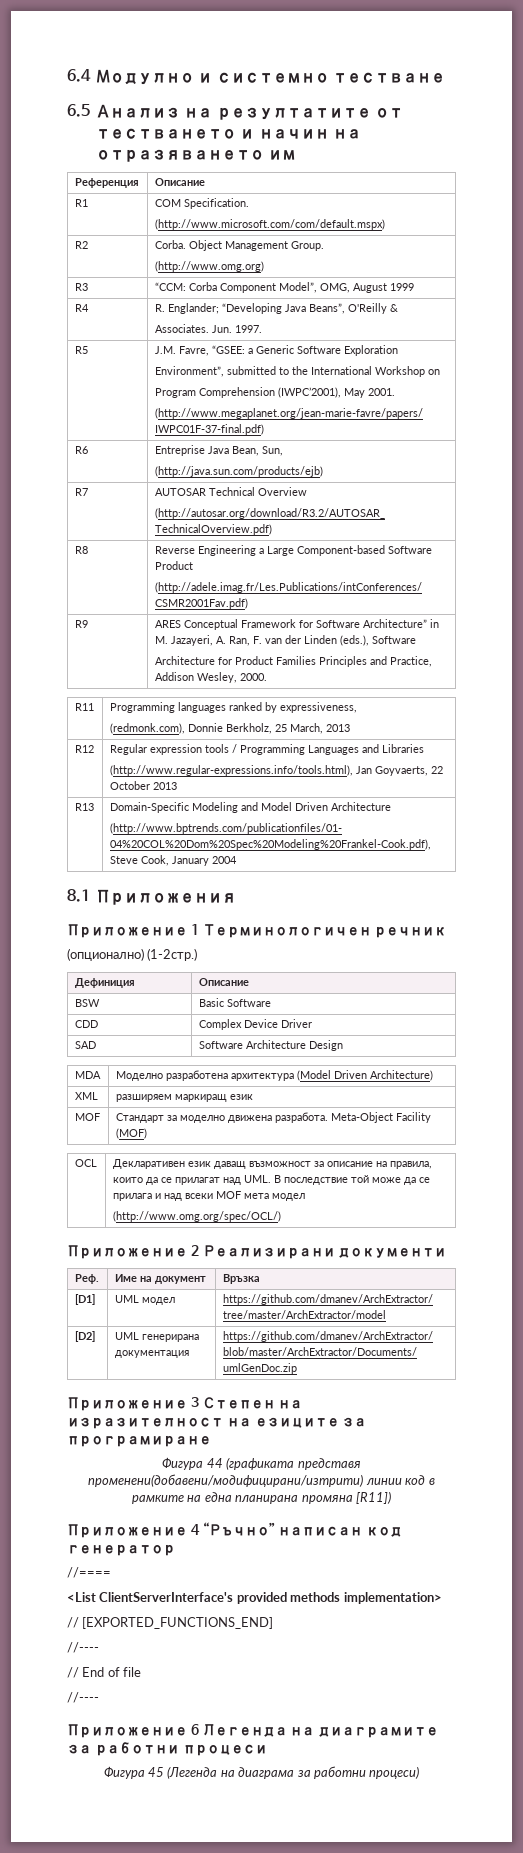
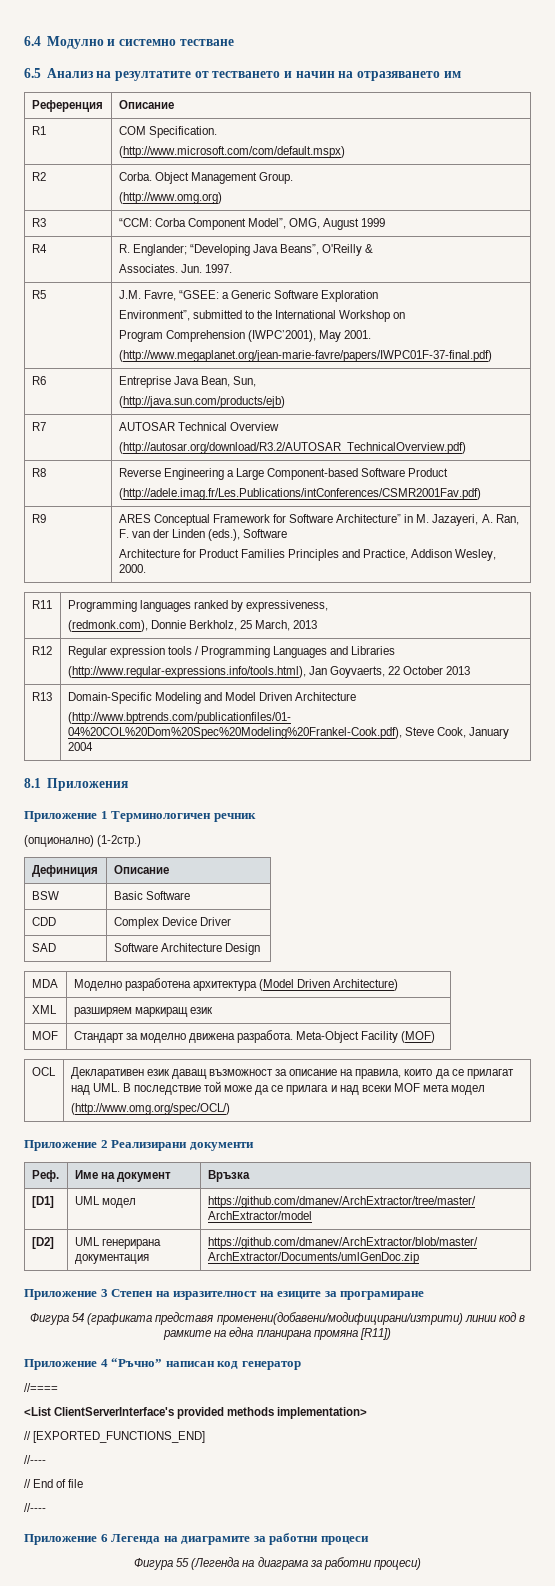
[206,1458,223,1468] 44 -> [72,1313,85,1322] 54
[148,1767,165,1777] 45 -> [176,1558,190,1567] 55

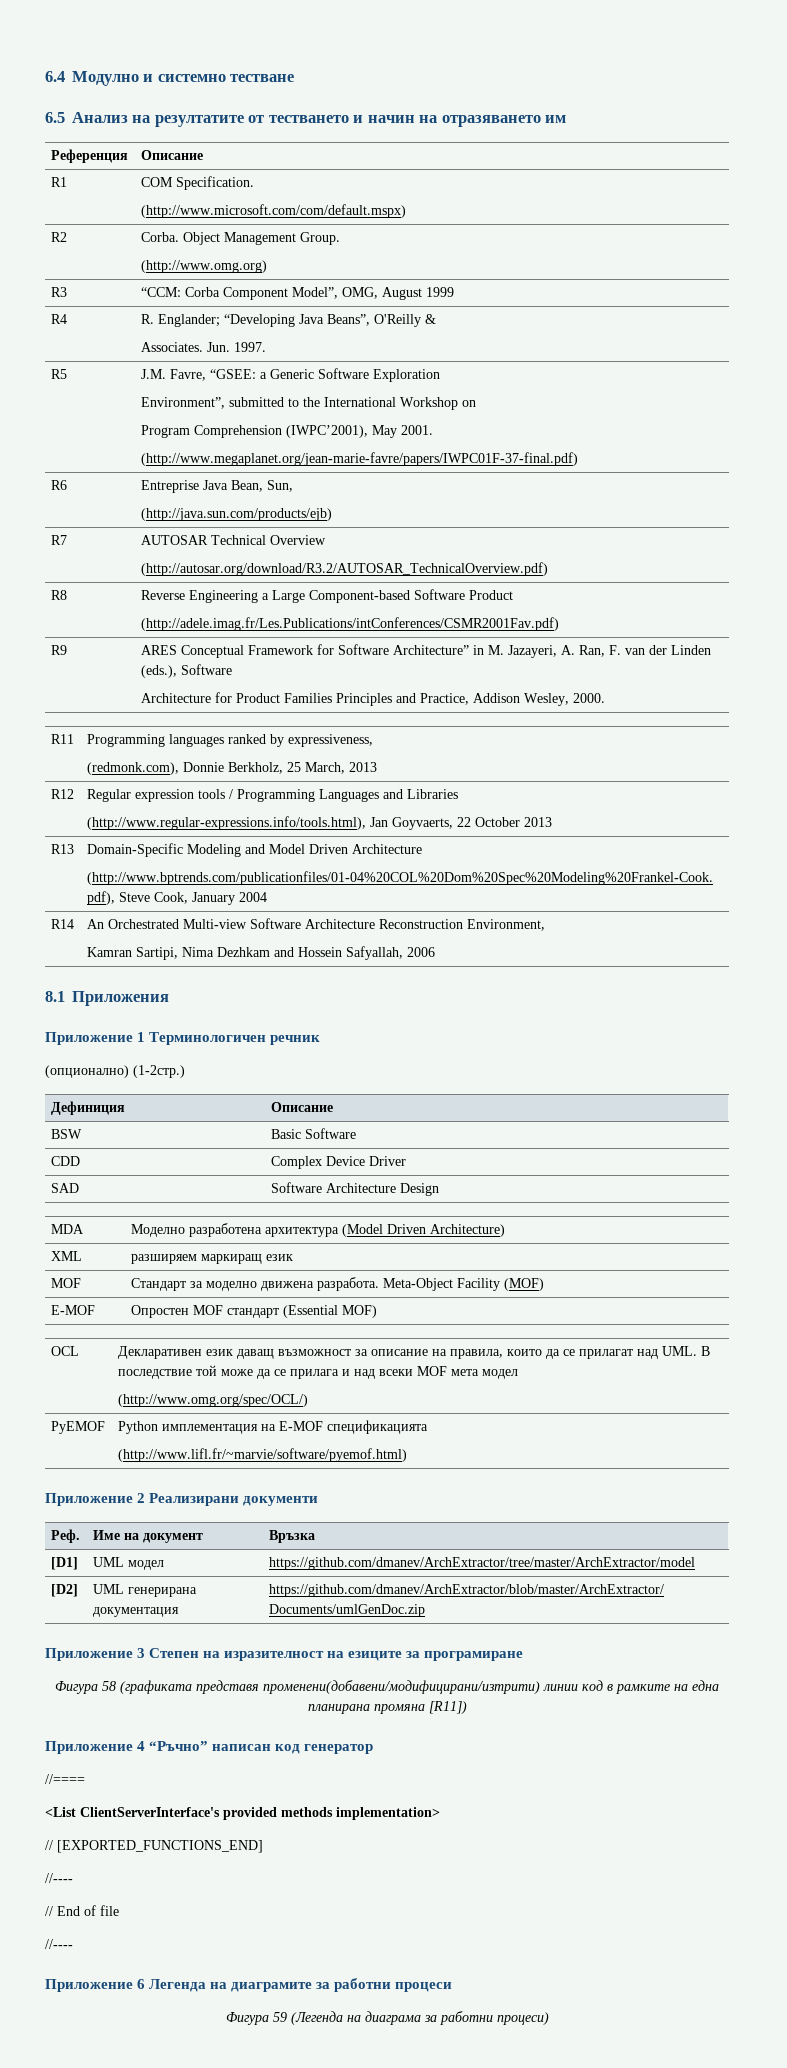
(93, 746) none -> [51,919,75,929] [87,918,546,931] [87,946,436,960] // R14 | An Orchestrated Multi-view Software Architecture Reconstruction Environment, // Kamran Sartipi, Nima Dezhkam and Hossein Safyallah, 2006
(436, 1037) none -> [51,1305,96,1315] [131,1305,378,1318] // E-MOF | Опростен MOF стандарт (Essential MOF)
(230, 1109) none -> [51,1421,106,1434] [118,1420,429,1434] [118,1448,408,1462] // PyEMOF | Python имплементация на E-MOF спецификацията // (http://www.lifl.fr/~marvie/software/pyemof.html)
[72,1313,85,1322] 54 -> [102,1681,116,1691] 58
[176,1558,190,1567] 55 -> [272,2012,287,2022] 59

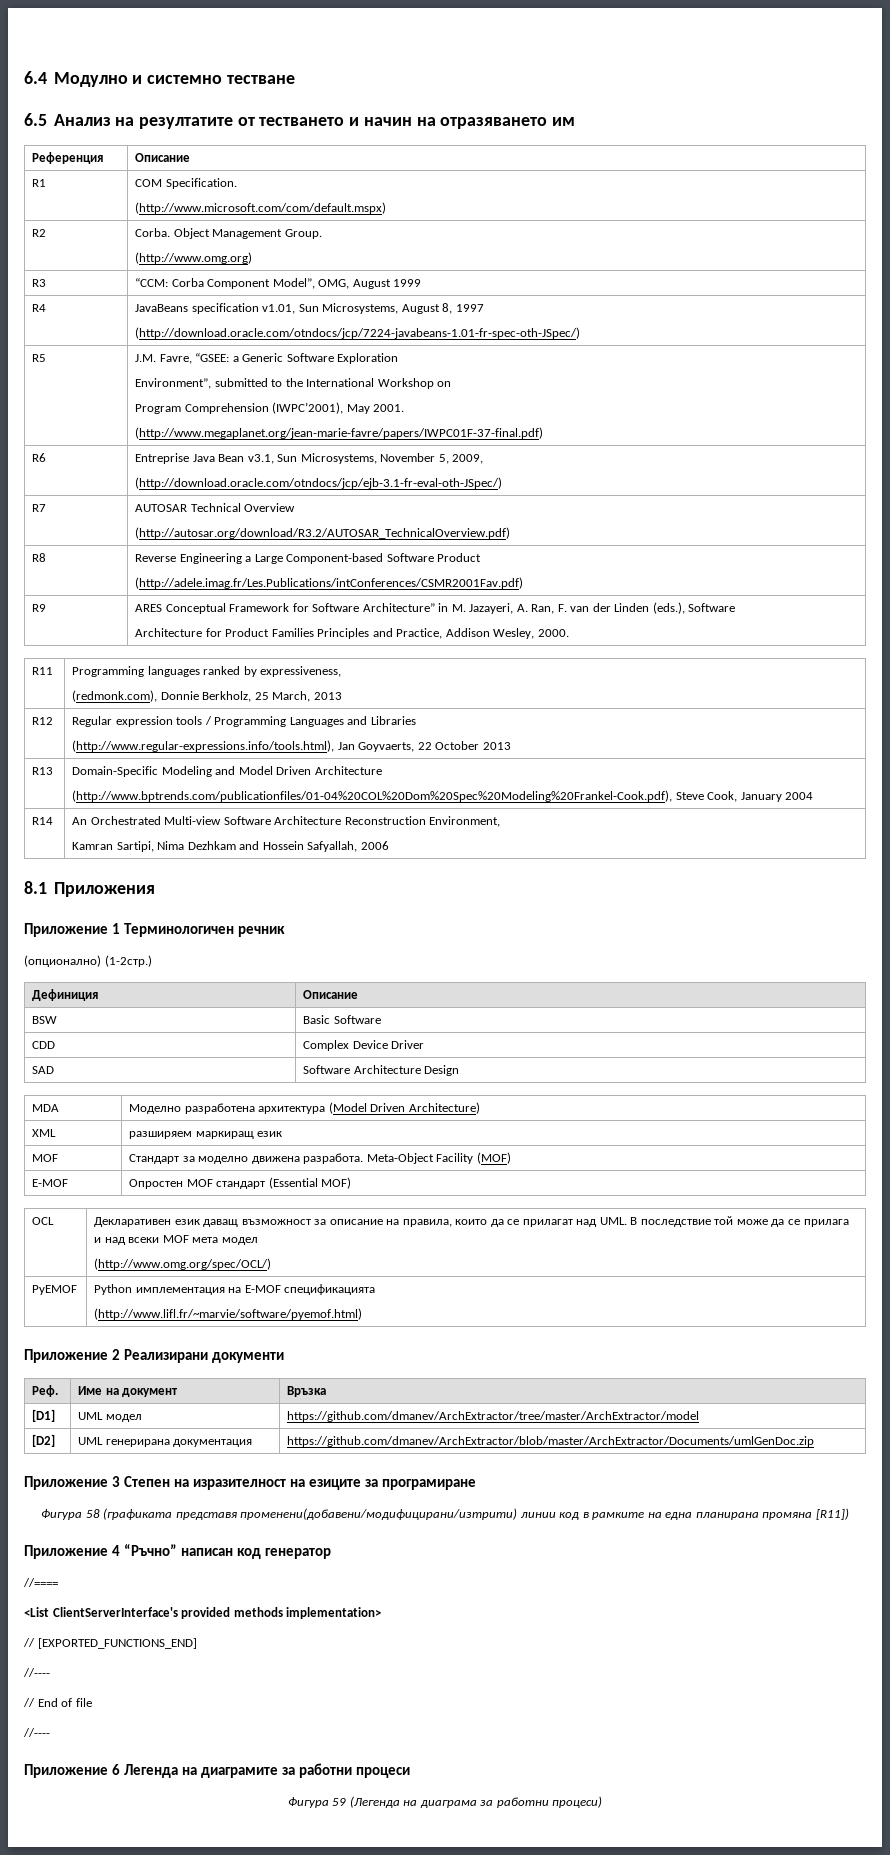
[141,314,437,327] [141,342,267,352] R. Englander; “Developing Java Beans”, O'Reilly & // Associates. Jun. 1997. -> [135,303,484,314] [135,327,581,339] JavaBeans specification v1.01, Sun Microsystems, August 8, 1997 // (http://download.oracle.com/otndocs/jcp/7224-javabeans-1.01-fr-spec-oth-JSpec/)
[231,480,294,492] [141,508,333,521] Bean, Sun, // (http://java.sun.com/products/ejb) -> [218,453,484,464] [135,477,503,489] Bean v3.1, Sun Microsystems, November 5, 2009, // (http://download.oracle.com/otndocs/jcp/ejb-3.1-fr-eval-oth-JSpec/)

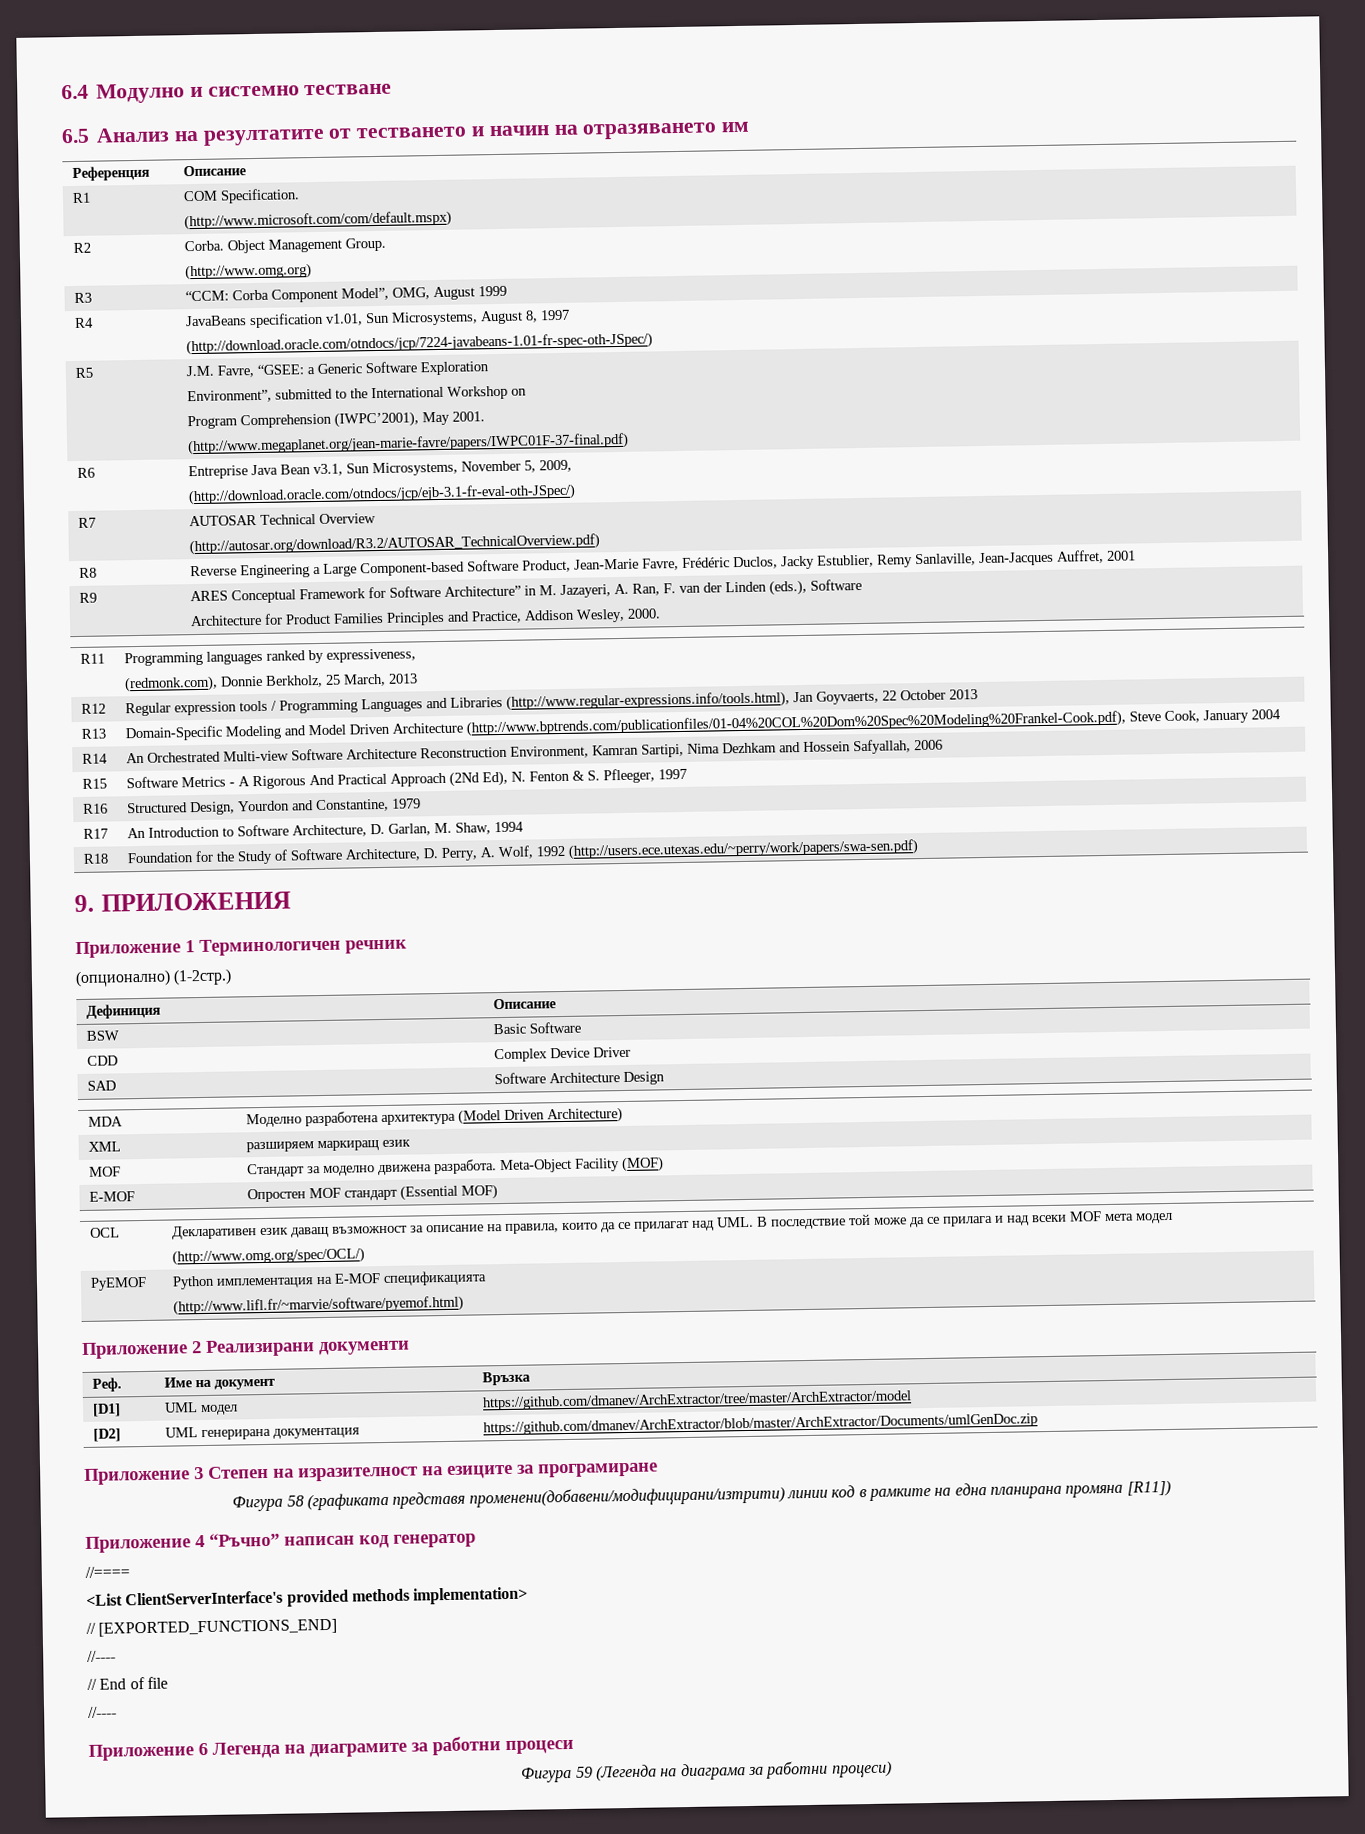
[437,553,482,562] [135,577,524,589] Product // (http://adele.imag.fr/Les.Publications/intConferences/CSMR2001Fav.pdf) -> [521,549,1136,573] Product, Jean-Marie Favre, Frédéric Duclos, Jacky Estublier, Remy Sanlaville, Jean-Jacques Auffret, 2001
(416, 720) // -> (503, 702) none
(382, 770) // -> (463, 728) none
(501, 821) // -> (589, 752) none
[24,881,155,897] // 8.1 Приложения -> [81,778,107,789] [125,768,687,790] [82,803,108,814] [126,798,421,816] [82,828,108,839] [126,821,524,839] [82,853,109,864] [126,839,918,865] [74,891,291,913] // R15 | Software Metrics - A Rigorous And Practical Approach (2Nd Ed), N. Fenton & S. Pfleeger, 1997 // R16 | Structured Design, Yourdon and Constantine, 1979 // R17 | An Introduction to Software Architecture, D. Garlan, M. Shaw, 1994 // R18 | Foundation for the Study of Software Architecture, D. Perry, A. Wolf, 1992 (http://users.ece.utexas.edu/~perry/work/papers/swa-sen.pdf) // 9. ПРИЛОЖЕНИЯ

